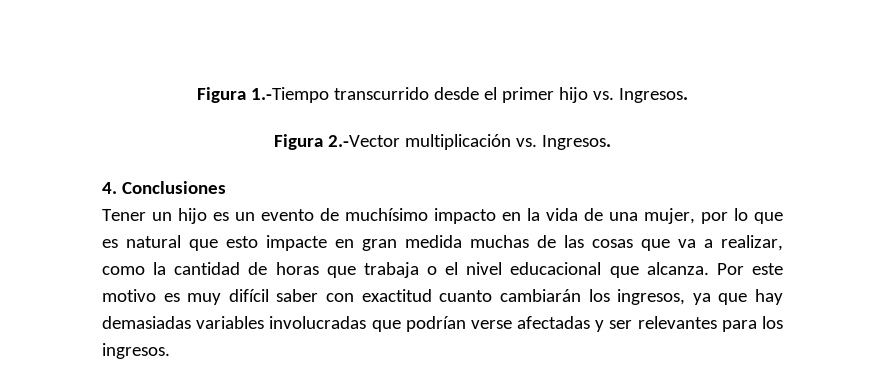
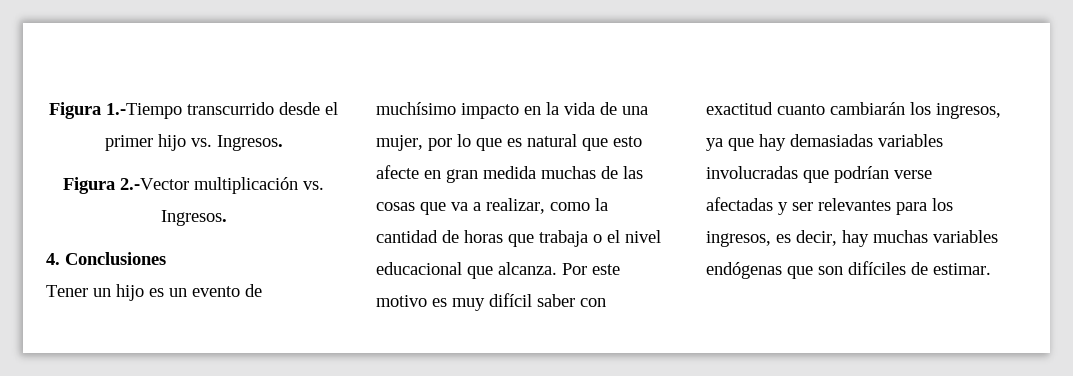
[266,235,327,251] impacte -> [376,165,419,179] afecte
[102,343,170,359] ingresos. -> [706,230,998,247] [706,261,991,279] ingresos, es decir, hay muchas variables endógenas que son difíciles de estimar.

